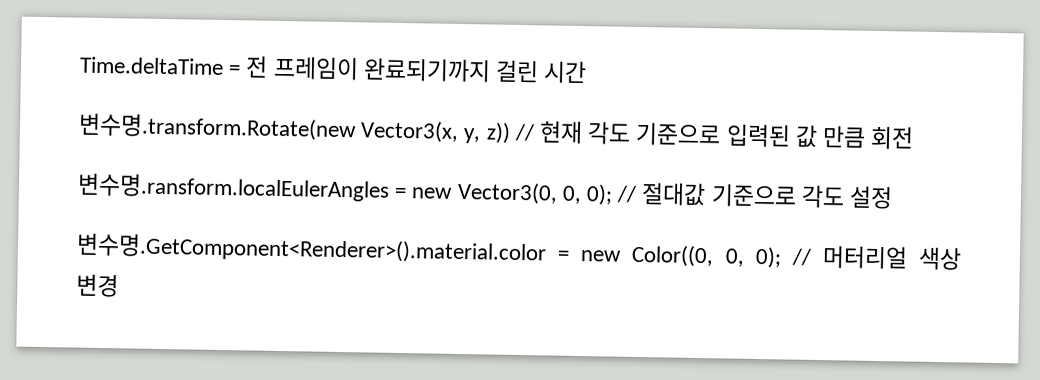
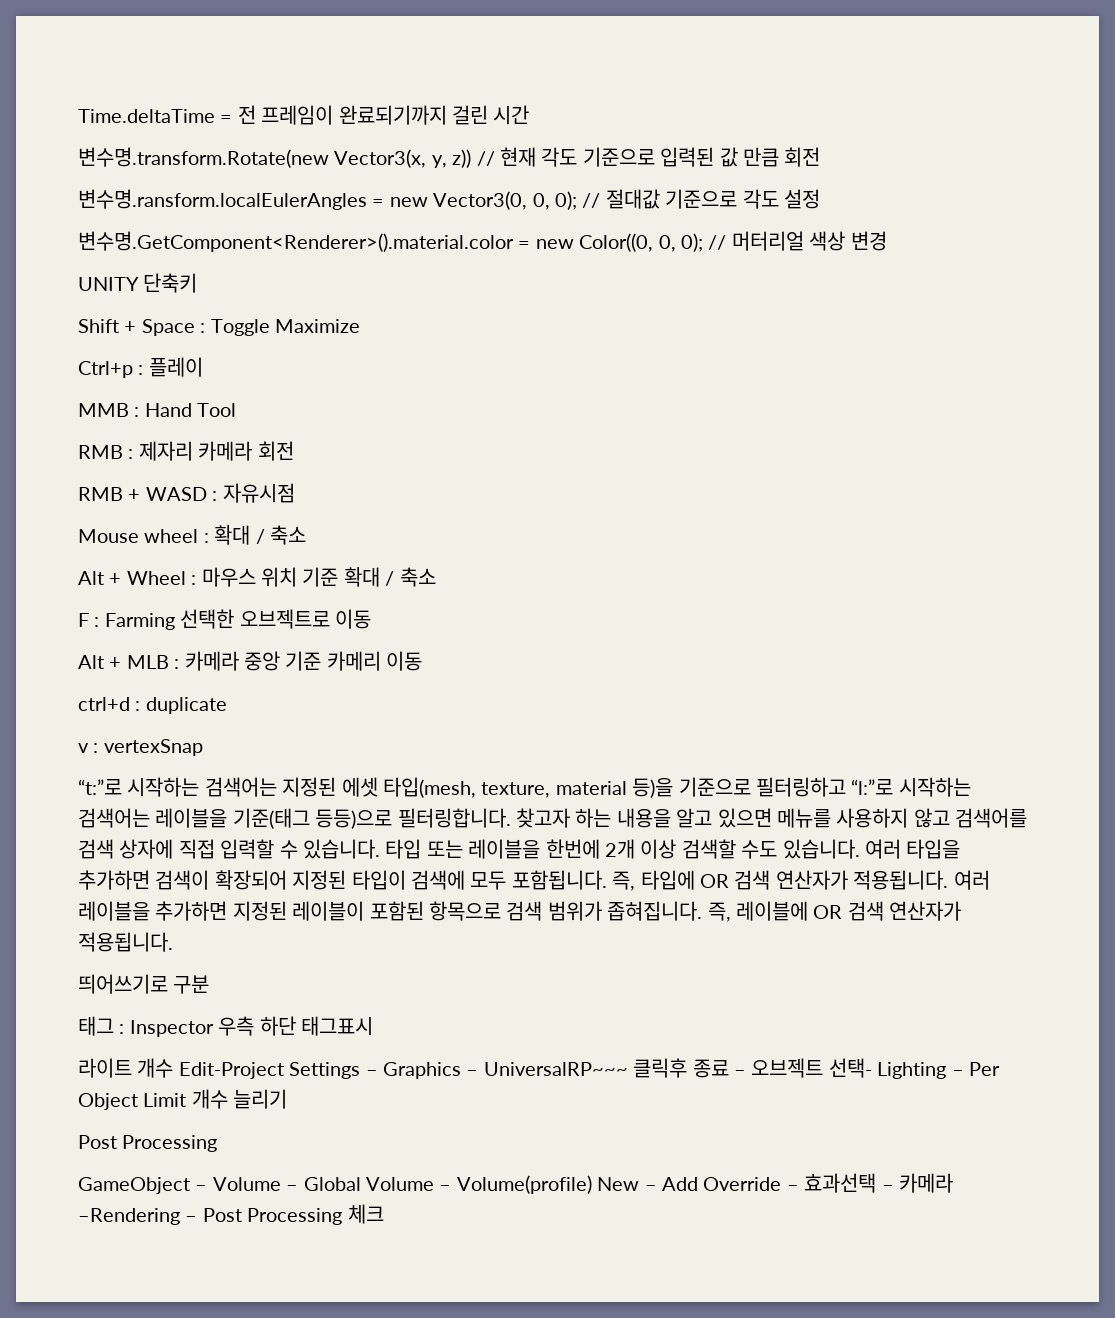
(119, 285) none -> [78,273,198,293] [78,319,360,336] [78,357,203,378] [78,403,237,417] [78,441,294,461] [78,483,295,503] [78,525,306,545] [78,567,436,587] [78,609,371,630] [78,651,423,671] [78,697,227,714] [78,739,203,756] [78,777,971,798] [78,808,1028,829] [78,839,961,859] [78,870,990,891] [78,901,962,922] [78,932,173,952] [78,974,210,994] [78,1016,373,1037] [78,1058,1000,1079] [78,1089,288,1110] [78,1135,218,1152] [78,1173,953,1194] [78,1204,384,1225] // UNITY 단축키 // Shift + Space : Toggle Maximize // Ctrl+p : 플레이 // MMB : Hand Tool // RMB : 제자리 카메라 회전 // RMB + WASD : 자유시점 // Mouse wheel : 확대 / 축소 // Alt + Wheel : 마우스 위치 기준 확대 / 축소 // F : Farming 선택한 오브젝트로 이동 // Alt + MLB : 카메라 중앙 기준 카메리 이동 // ctrl+d : duplicate // v : vertexSnap // “t:”로 시작하는 검색어는 지정된 에셋 타입(mesh, texture, material 등)을 기준으로 필터링하고 “l:”로 시작하는 검색어는 레이블을 기준(태그 등등)으로 필터링합니다. 찾고자 하는 내용을 알고 있으면 메뉴를 사용하지 않고 검색어를 검색 상자에 직접 입력할 수 있습니다. 타입 또는 레이블을 한번에 2개 이상 검색할 수도 있습니다. 여러 타입을 추가하면 검색이 확장되어 지정된 타입이 검색에 모두 포함됩니다. 즉, 타입에 OR 검색 연산자가 적용됩니다. 여러 레이블을 추가하면 지정된 레이블이 포함된 항목으로 검색 범위가 좁혀집니다. 즉, 레이블에 OR 검색 연산자가 적용됩니다. // 띄어쓰기로 구분 // 태그 : Inspector 우측 하단 태그표시 // 라이트 개수 Edit-Project Settings – Graphics – UniversalRP~~~ 클릭후 종료 – 오브젝트 선택- Lighting – Per Object Limit 개수 늘리기 // Post Processing // GameObject – Volume – Global Volume – Volume(profile) New – Add Override – 효과선택 – 카메라 –Rendering – Post Processing 체크

